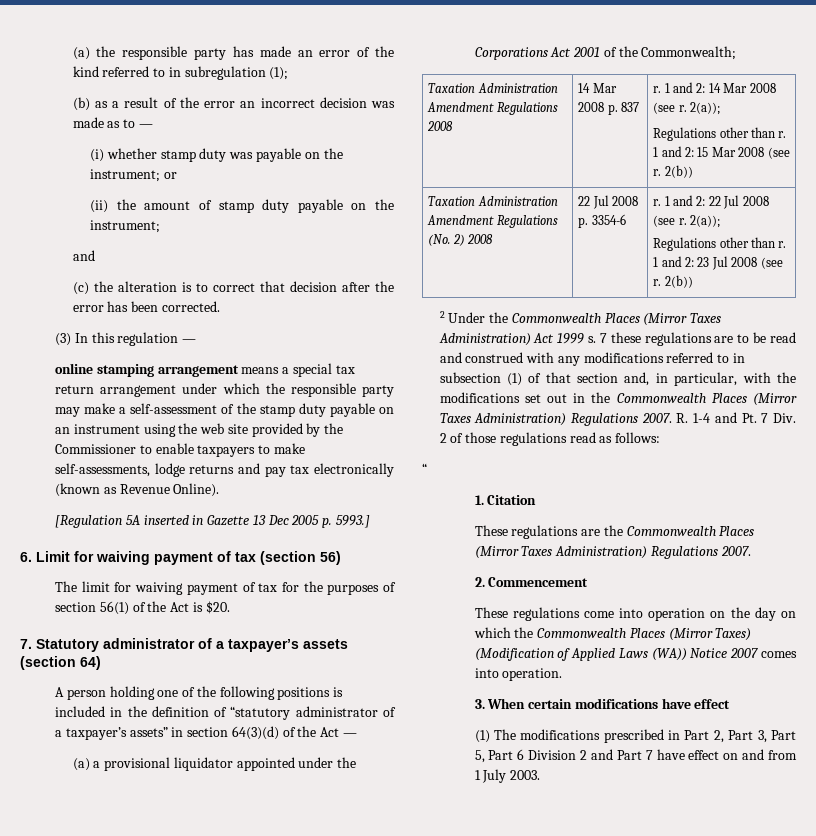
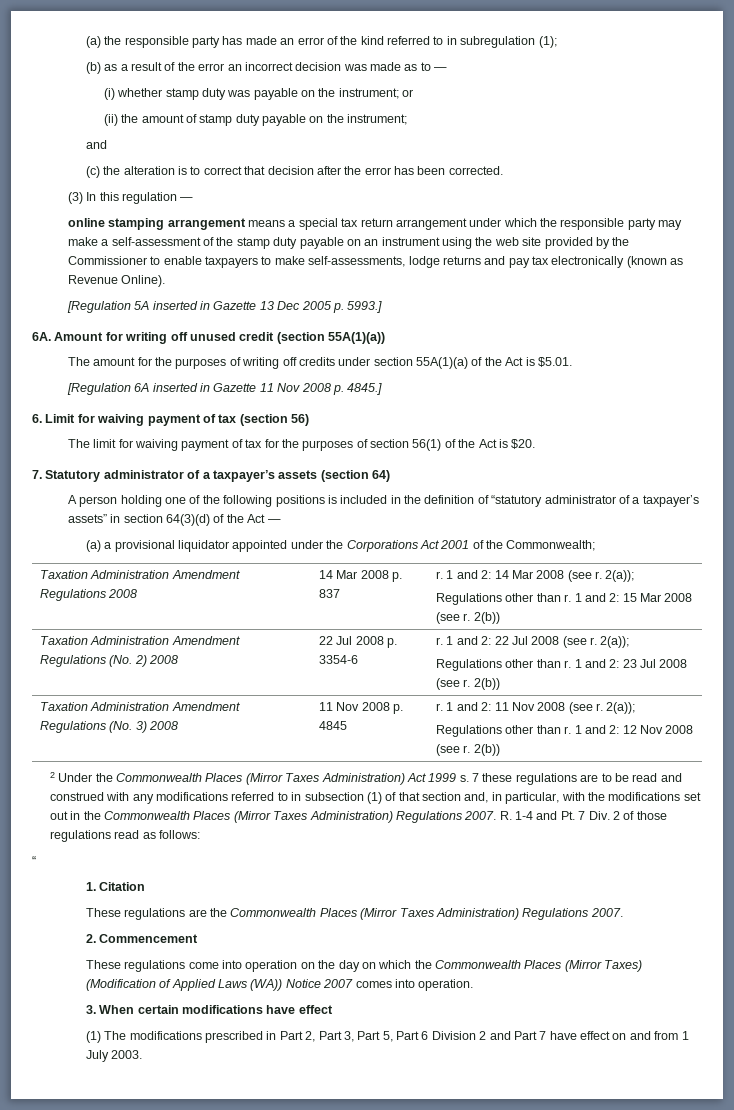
(371, 521) none -> [32,332,385,344] [67,357,572,369] [66,383,383,395] // 6A. Amount for writing off unused credit (section 55A(1)(a)) // The amount for the purposes of writing off credits under section 55A(1)(a) of the Act is $5.01. // [Regulation 6A inserted in Gazette 11 Nov 2008 p. 4845.]
(693, 281) none -> [40,702,240,711] [40,721,179,733] [319,702,404,714] [319,721,348,730] [436,702,636,714] [436,725,694,737] [436,744,500,756] // Taxation Administration Amendment Regulations (No. 3) 2008 | 11 Nov 2008 p. 4845 | r. 1 and 2: 11 Nov 2008 (see r. 2(a)); // Regulations other than r. 1 and 2: 12 Nov 2008 (see r. 2(b))

